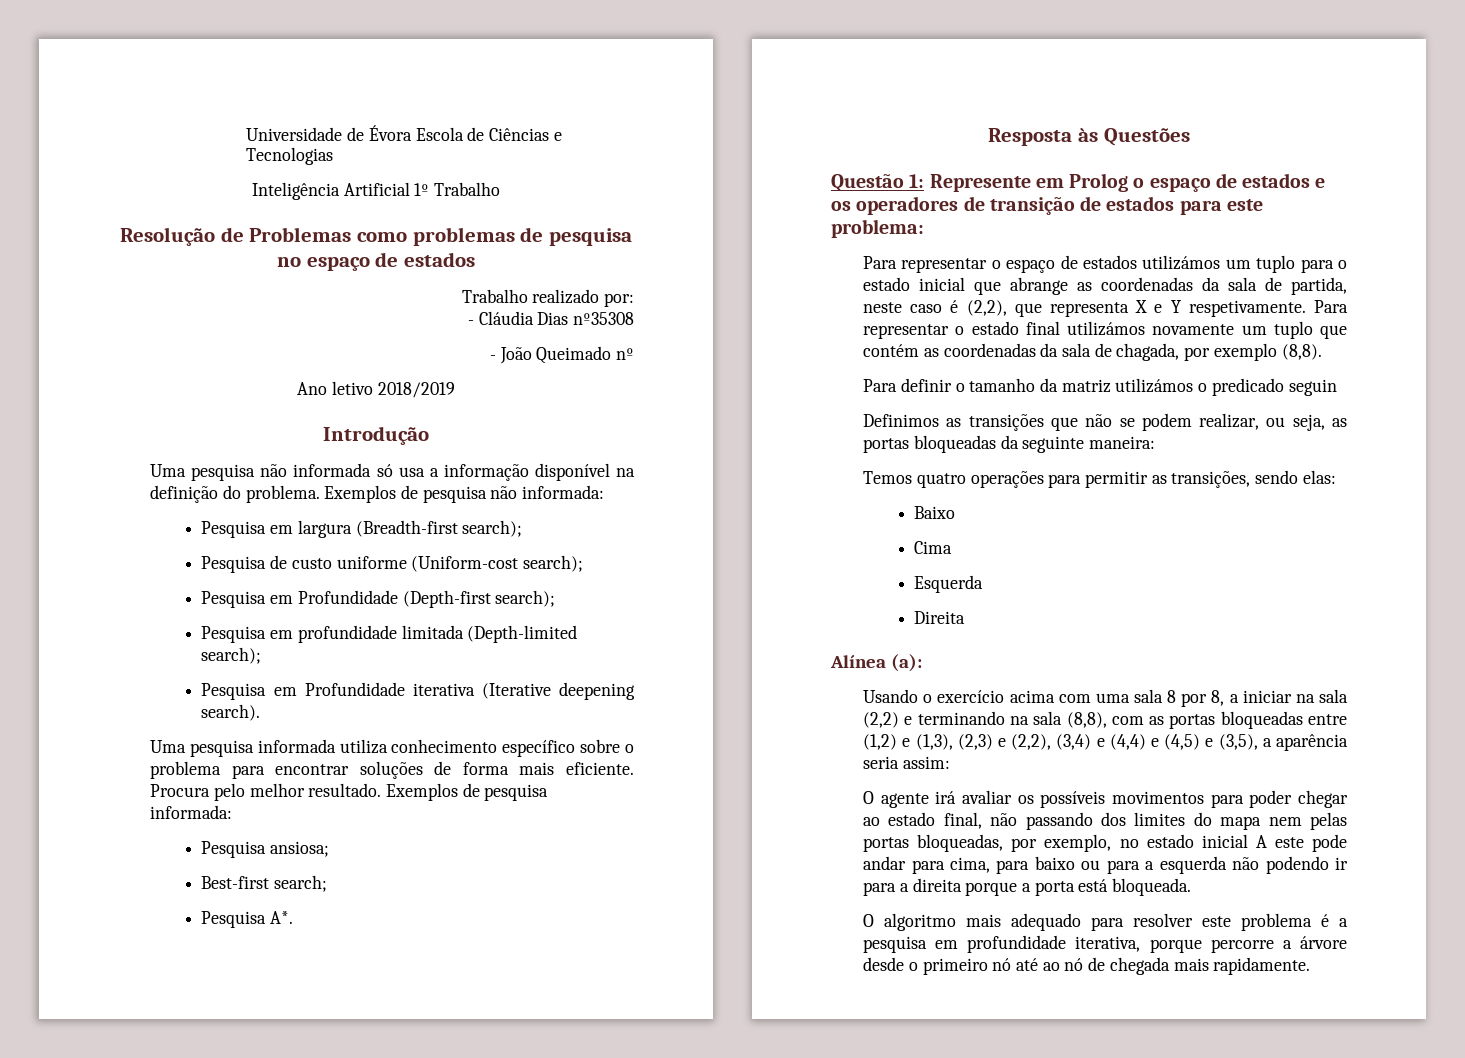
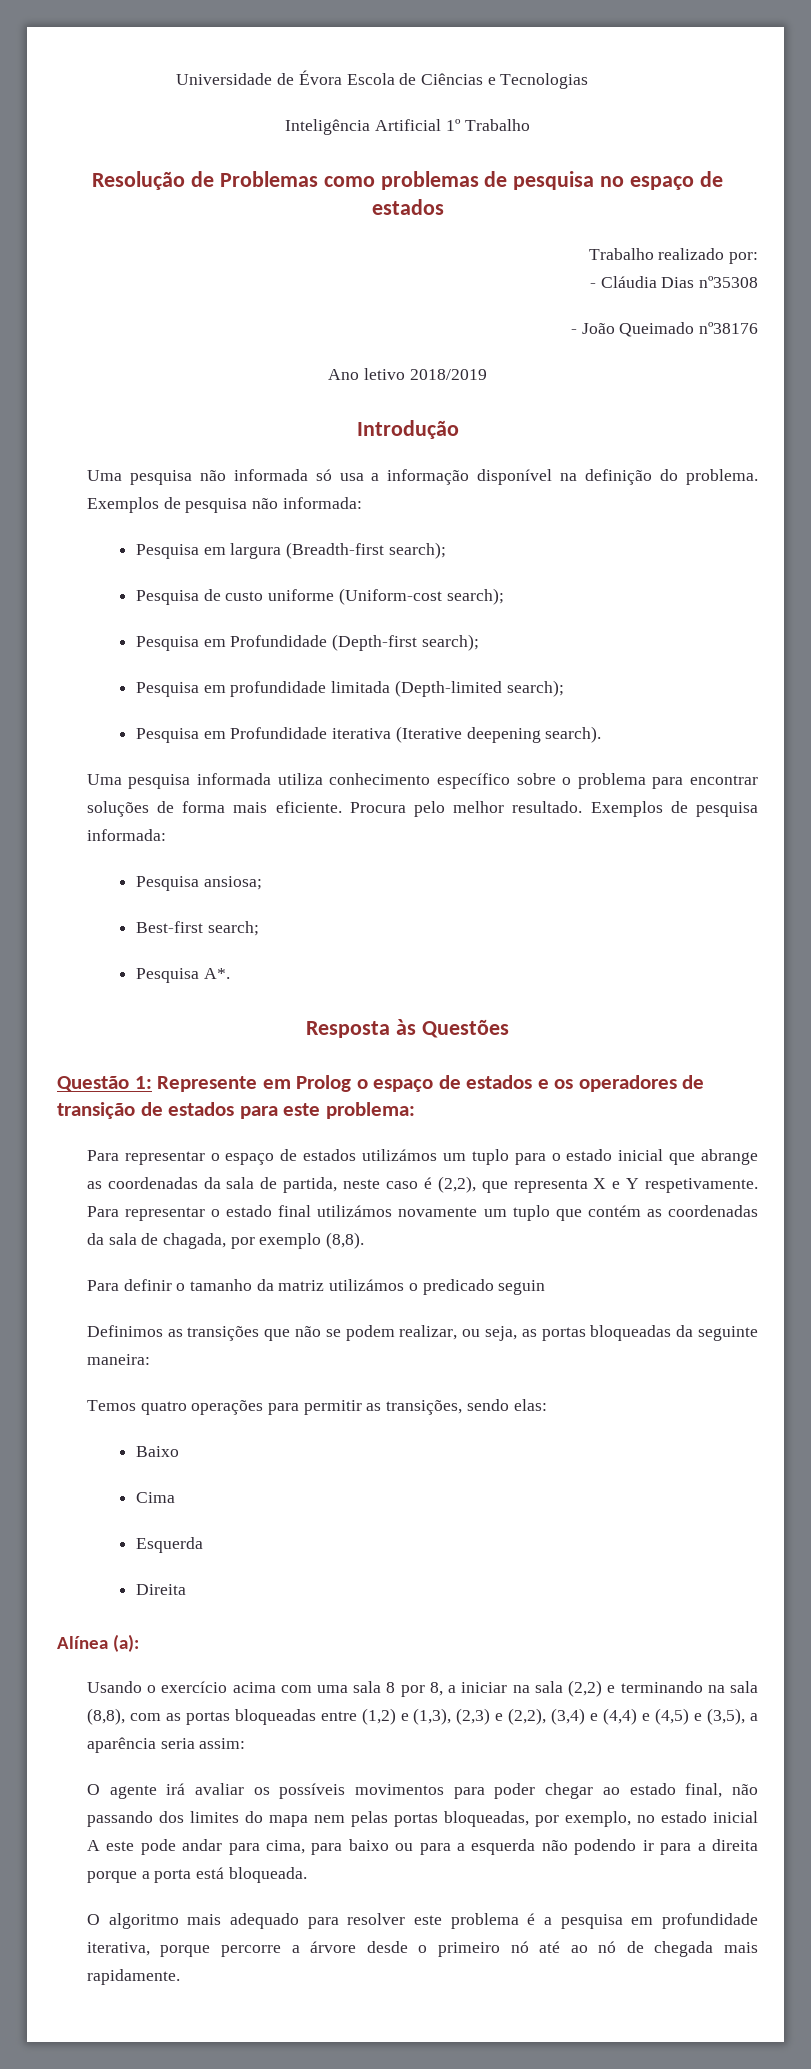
[616,348,634,360] nº -> [699,322,759,334] nº38176

